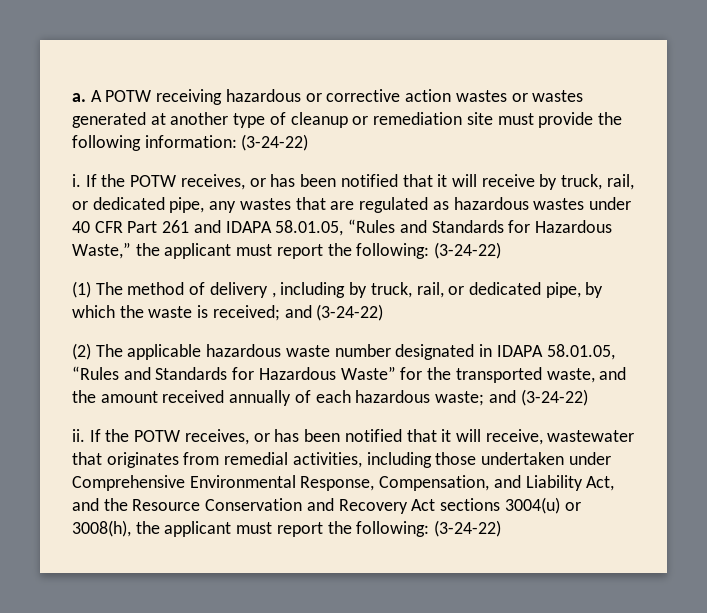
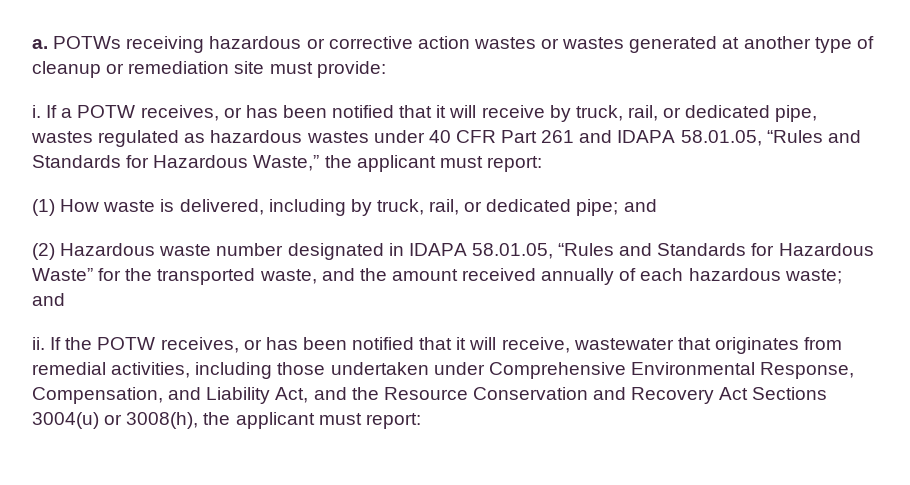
[90,90,152,102] A POTW -> [53,36,122,49] POTWs
[538,112,622,128] [72,134,309,151] provide the following information: (3-24-22) -> [316,61,386,78] provide:
[101,174,126,187] the -> [61,108,73,118] a
[209,197,355,213] any wastes that are -> [31,131,93,143] wastes
[276,242,502,259] [72,281,276,298] report the following: (3-24-22) // (1) The method of delivery , -> [486,156,542,172] [32,199,264,216] report: // (1) How waste is delivered,
[545,282,604,298] [72,304,384,321] pipe, by which the waste is received; and (3-24-22) -> [576,199,657,216] pipe; and
[95,344,282,360] The applicable hazardous -> [60,243,156,256] Hazardous
[520,389,588,406] (3-24-22) -> (65, 299) none
[440,498,501,511] sections -> [752,387,828,400] Sections
[276,520,502,537] report the following: (3-24-22) -> [365,413,421,429] report:

